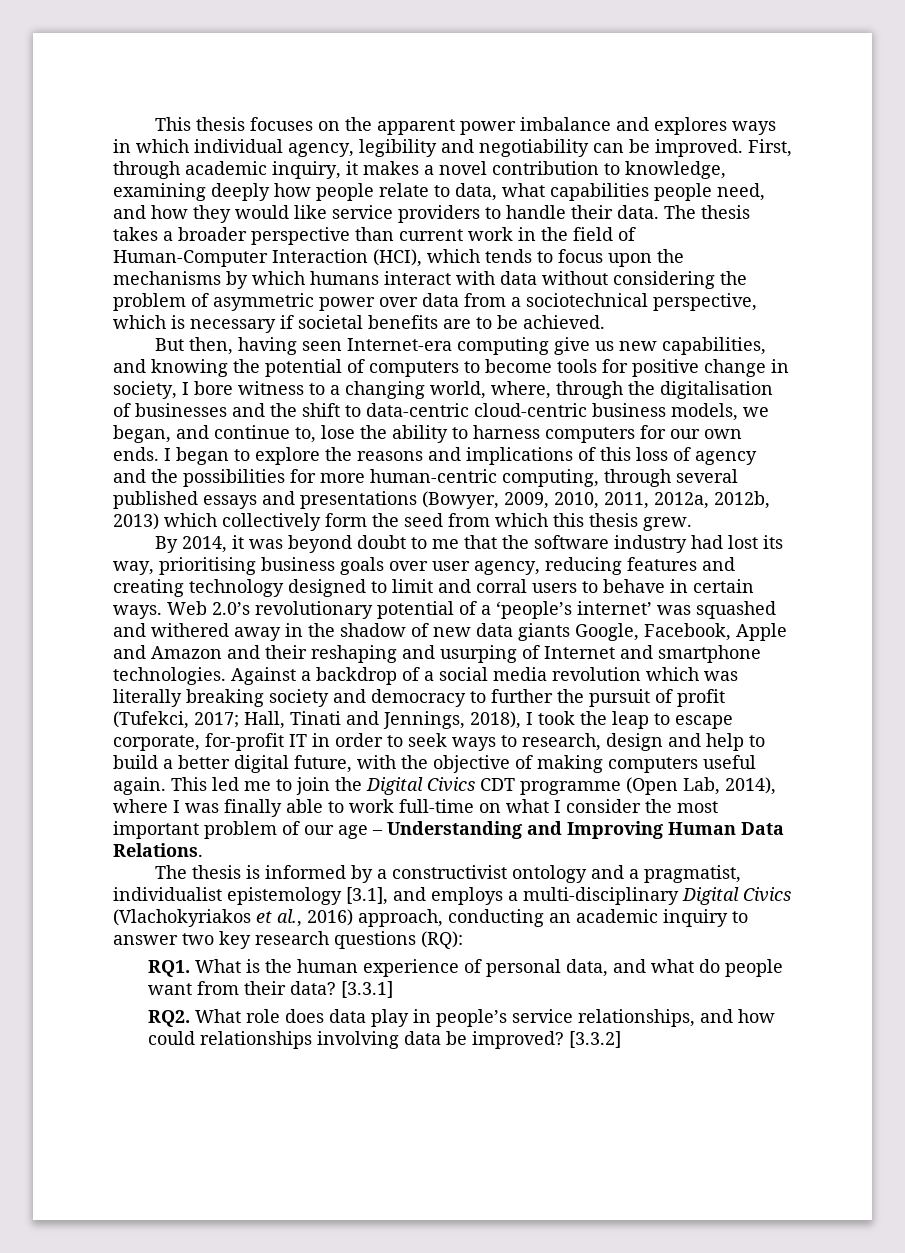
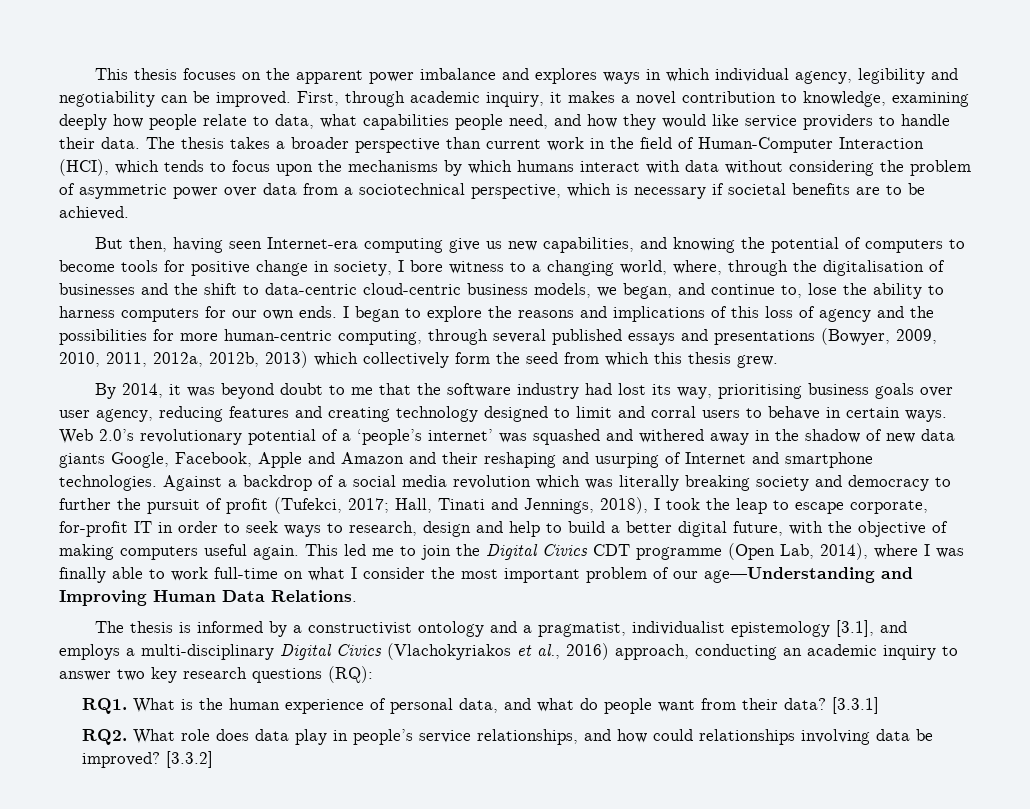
[338,821,522,839] age – Understanding -> [704,567,875,583] age—Understanding

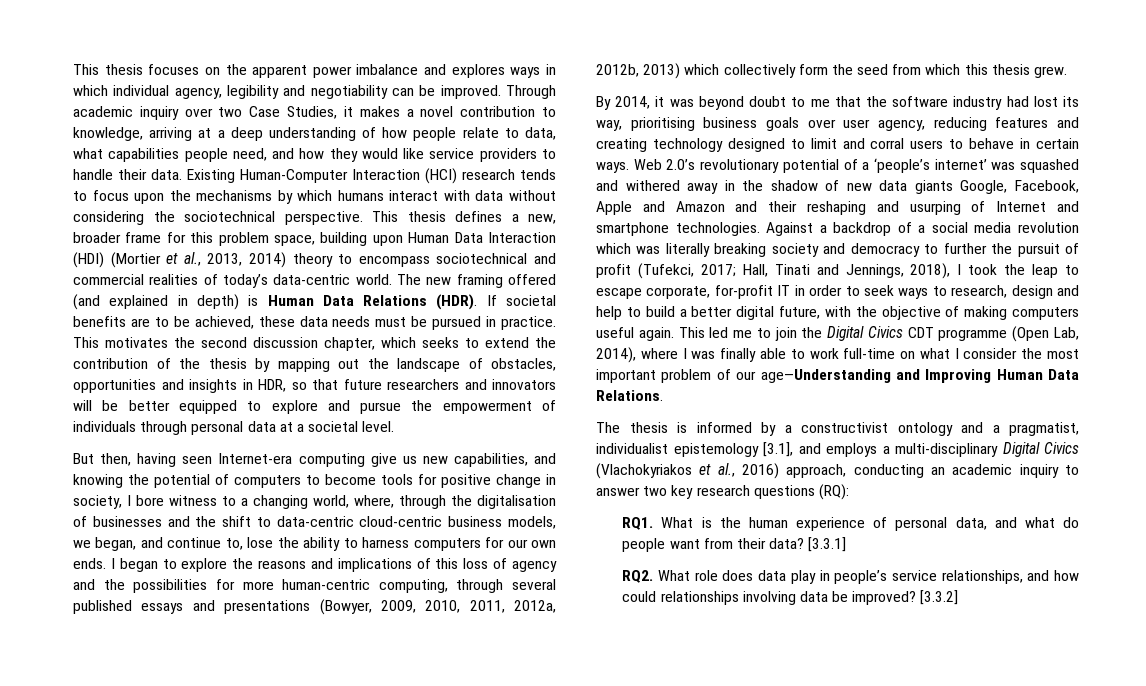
[297,91,544,107] First, through academic inquiry, -> [505,85,556,99] [73,106,338,120] Through academic inquiry over two Case Studies,
[892,92,969,107] [59,114,107,130] examining deeply -> [149,127,377,141] arriving at a deep understanding of
[146,137,924,153] [59,159,159,176] The thesis takes a broader perspective than current work in the field of Human-Computer Interaction (HCI), which -> [187,168,515,184] Existing Human-Computer Interaction (HCI) research
[910,160,971,176] [59,183,724,199] problem of asymmetric power over data from a sociotechnical perspective, which is necessary if -> [184,211,556,225] [73,232,556,246] [73,252,556,268] [73,274,556,288] [73,294,497,310] sociotechnical perspective. This thesis defines a new, broader frame for this problem space, building upon Human Data Interaction (HDI) (Mortier et al., 2013, 2014) theory to encompass sociotechnical and commercial realities of today’s data-centric world. The new framing offered (and explained in depth) is Human Data Relations (HDR). If
[59,206,129,220] achieved. -> [194,316,557,330] [73,337,556,351] [73,358,556,372] [73,379,556,393] [73,400,556,414] [73,421,395,435] achieved, these data needs must be pursued in practice. This motivates the second discussion chapter, which seeks to extend the contribution of the thesis by mapping out the landscape of obstacles, opportunities and insights in HDR, so that future researchers and innovators will be better equipped to explore and pursue the empowerment of individuals through personal data at a societal level.

